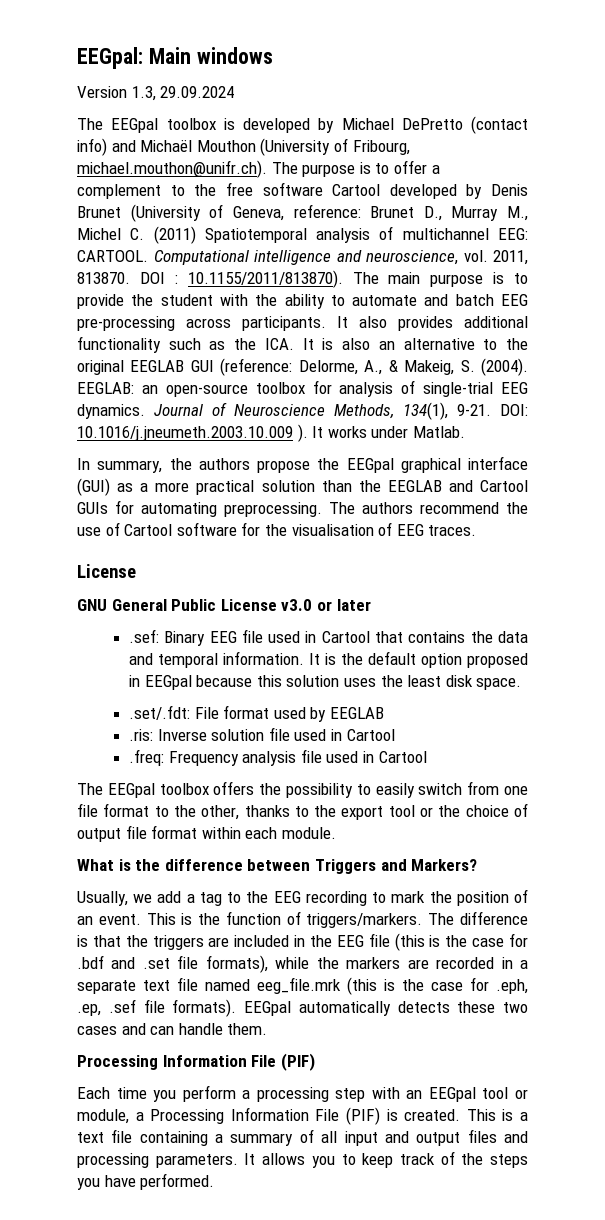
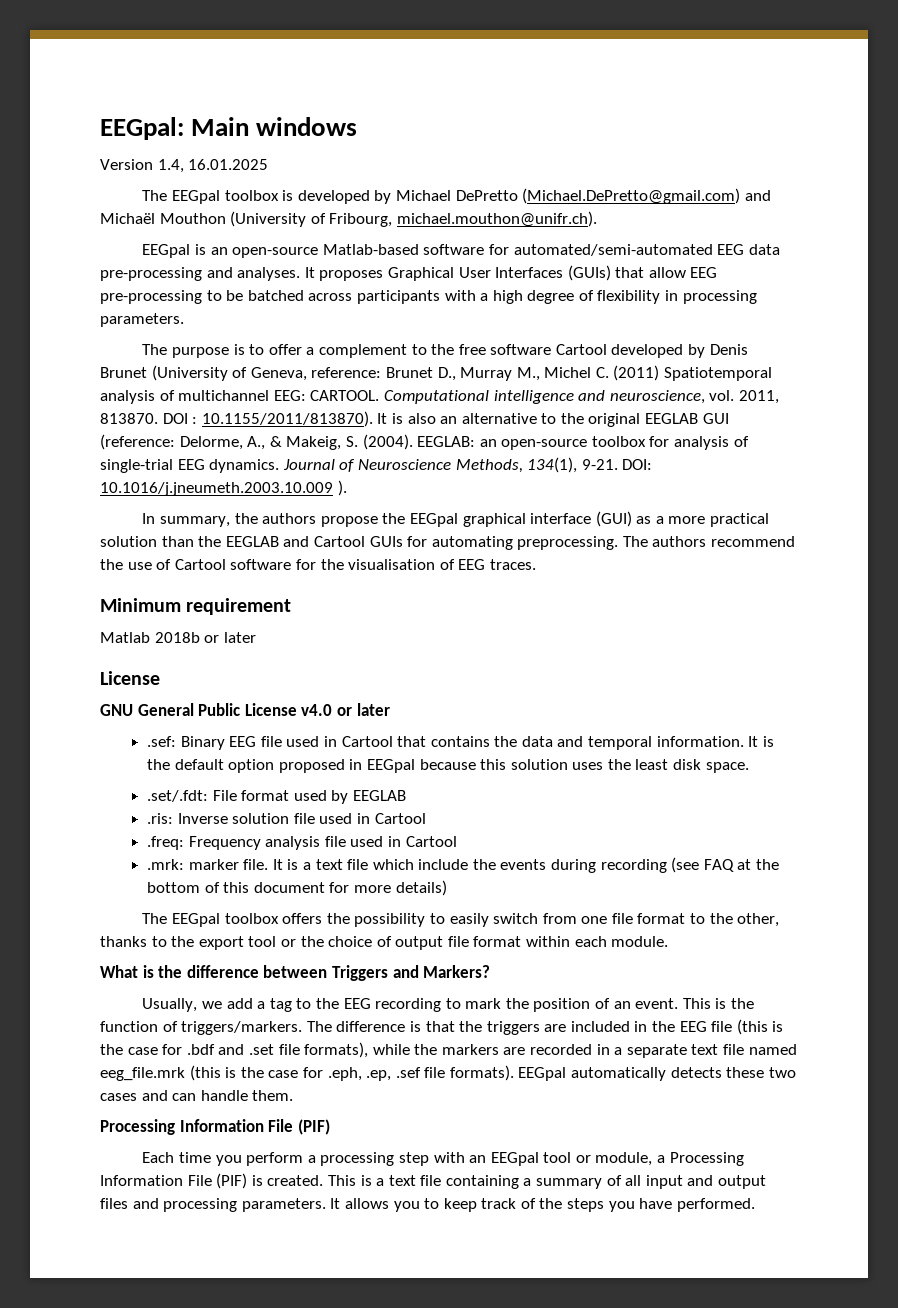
[131,86,235,101] 1.3, 29.09.2024 -> [157,159,269,173] 1.4, 16.01.2025
[471,116,528,134] [77,138,107,156] (contact info) -> [522,188,741,204] (Michael.DePretto@gmail.com)
(267, 169) none -> [142,244,780,258] [100,265,718,281] [100,290,757,304] [100,313,184,327] // EEGpal is an open-source Matlab-based software for automated/semi-automated EEG data pre-processing and analyses. It proposes Graphical User Interfaces (GUIs) that allow EEG pre-processing to be batched across participants with a high degree of flexibility in processing parameters. //
[352,272,528,287] [77,294,528,309] [77,316,528,331] [77,336,294,353] The main purpose is to provide the student with the ability to automate and batch EEG pre-processing across participants. It also provides additional functionality such as the ICA. -> (373, 419) none
[312,426,465,438] It works under Matlab. -> (347, 488) none
(477, 530) none -> [100,598,292,615] [100,632,256,643] // Minimum requirement // Matlab 2018b or later
[281,599,313,611] v3.0 -> [301,704,333,716] v4.0
(427, 757) none -> [146,857,780,873] [146,880,447,896] // .mrk: marker file. It is a text file which include the events during recording (see FAQ at the bottom of this document for more details)

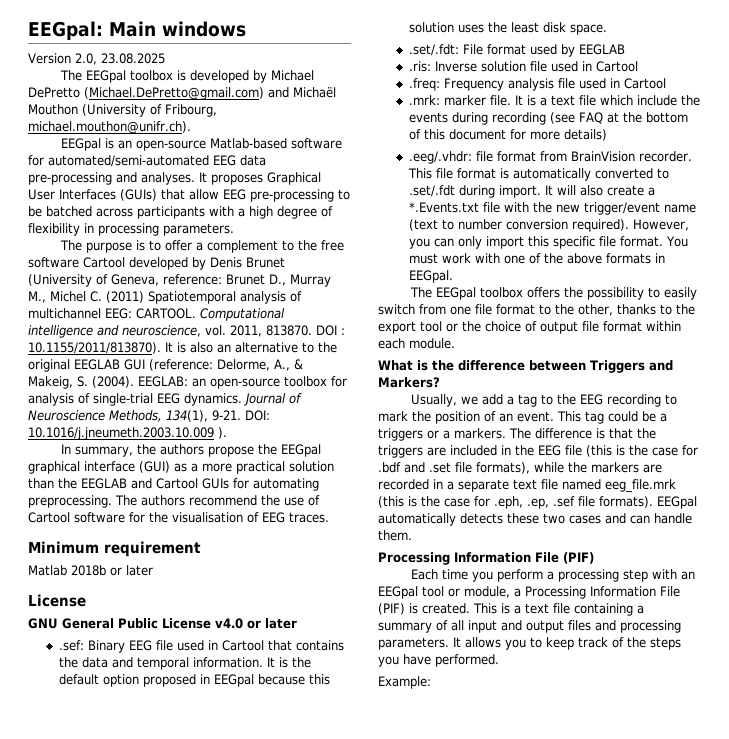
[157,159,269,173] 1.4, 16.01.2025 -> [74,53,165,65] 2.0, 23.08.2025
(447, 888) none -> [408,151,692,164] [407,168,669,181] [408,185,655,198] [408,202,696,215] [408,219,689,232] [408,236,688,249] [408,253,665,264] [408,270,453,283] // .eeg/.vhdr: file format from BrainVision recorder. This file format is automatically converted to .set/.fdt during import. It will also create a *.Events.txt file with the new trigger/event name (text to number conversion required). However, you can only import this specific file format. You must work with one of the above formats in EEGpal.
[715,998,755,1009] [100,1021,303,1035] is the function of triggers/markers. -> [585,411,667,424] [378,428,506,441] tag could be a triggers or a markers.
(755, 1205) none -> [378,676,431,689] // Example:

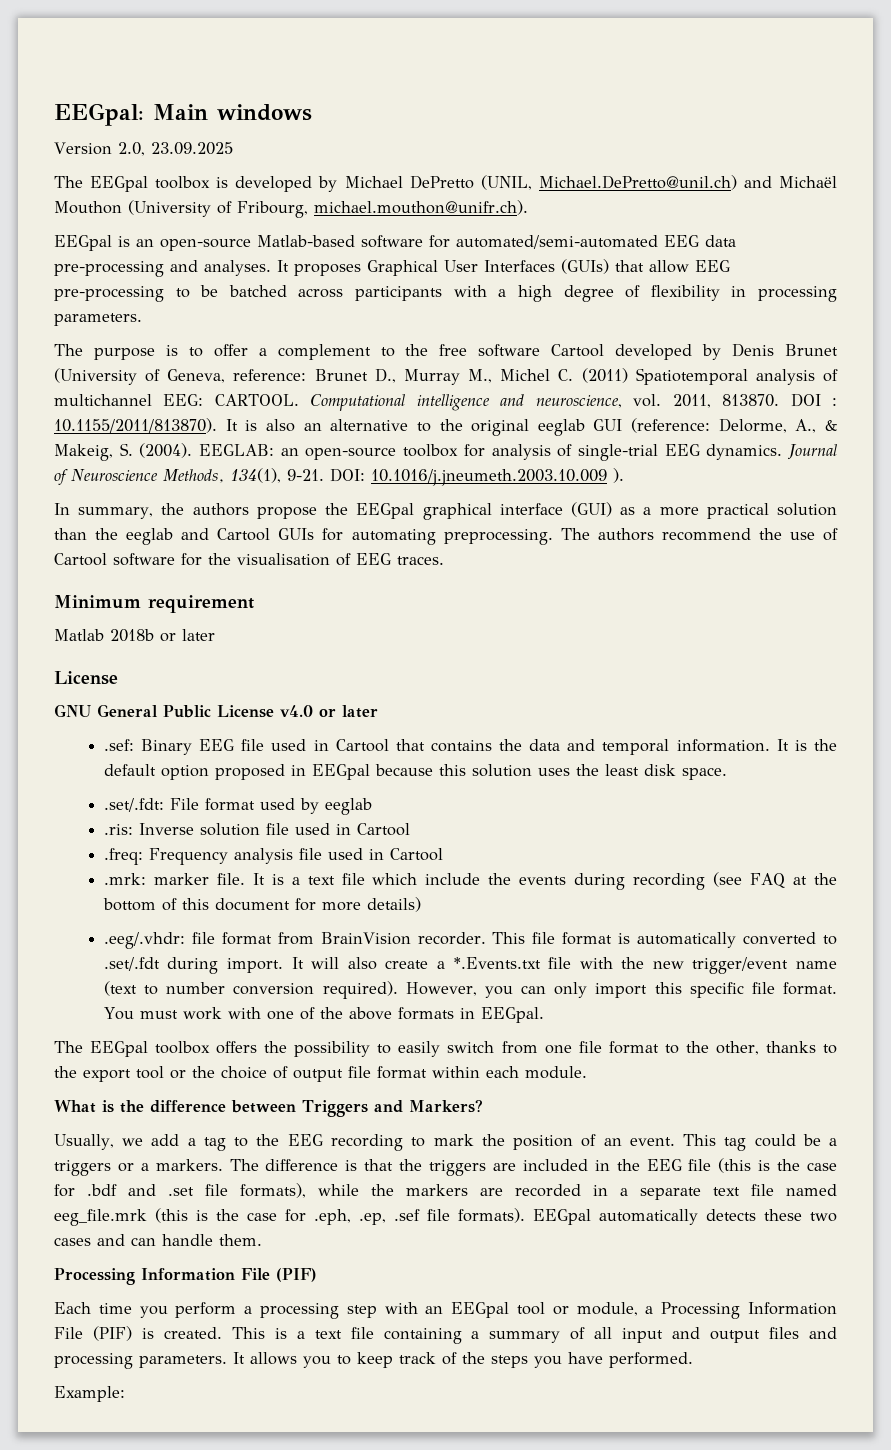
[100,53,165,64] 23.08.2025 -> [150,142,233,155] 23.09.2025
[84,87,264,100] (Michael.DePretto@gmail.com) -> [480,175,737,190] (UNIL, Michael.DePretto@unil.ch)
[74,359,120,370] EEGLAB -> [537,419,585,436] eeglab
[81,478,127,489] EEGLAB -> [126,528,174,545] eeglab
[578,44,625,55] EEGLAB -> [324,798,372,815] eeglab

